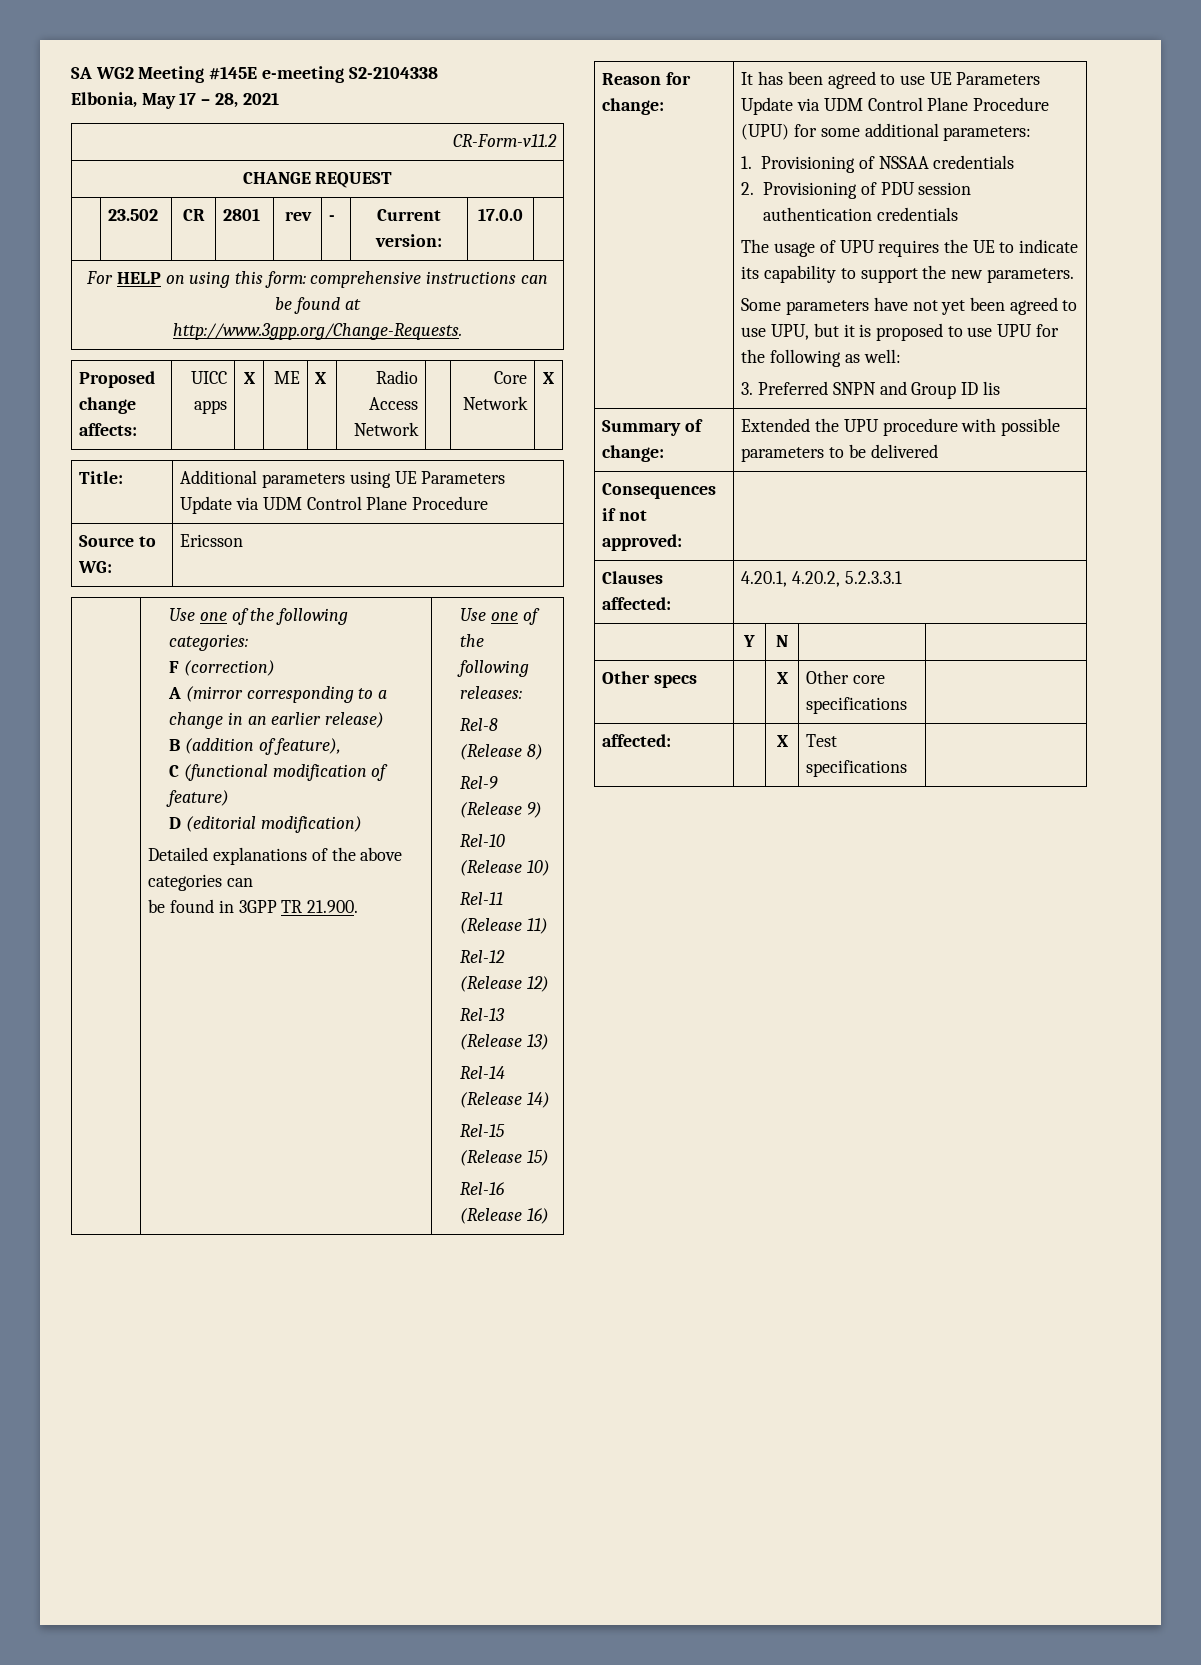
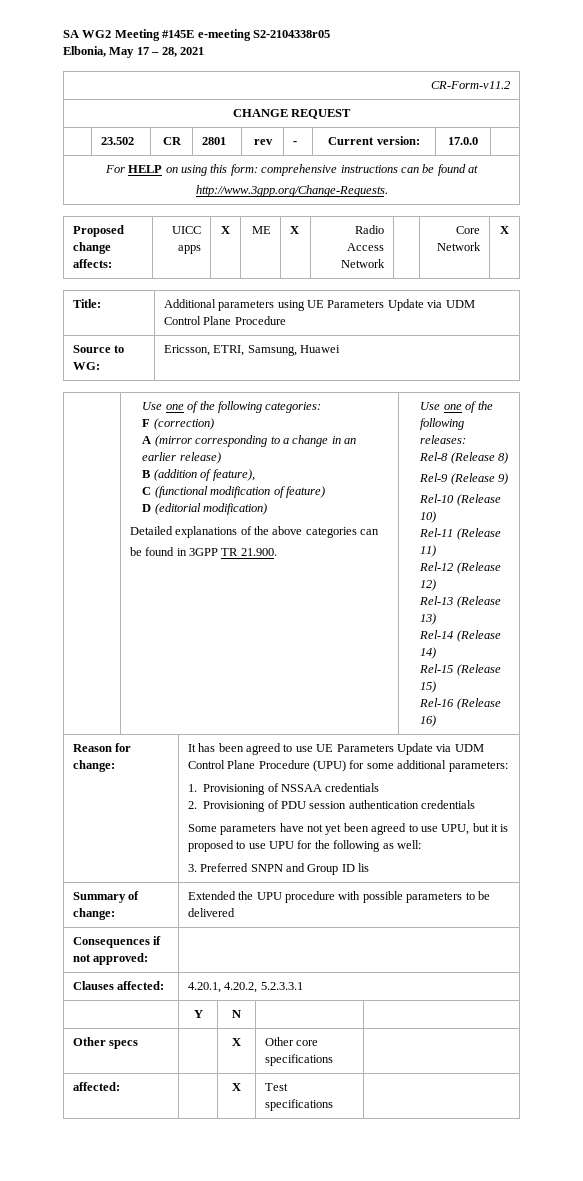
[348,66,438,79] S2-2104338 -> [252,30,330,38] S2-2104338r05
[180,534,244,547] Ericsson -> [163,345,341,356] Ericsson, ETRI, Samsung, Huawei
[741,239,1079,257] [741,265,1074,283] // The usage of UPU requires the UE to indicate its capability to support the new parameters. -> (476, 804) none

